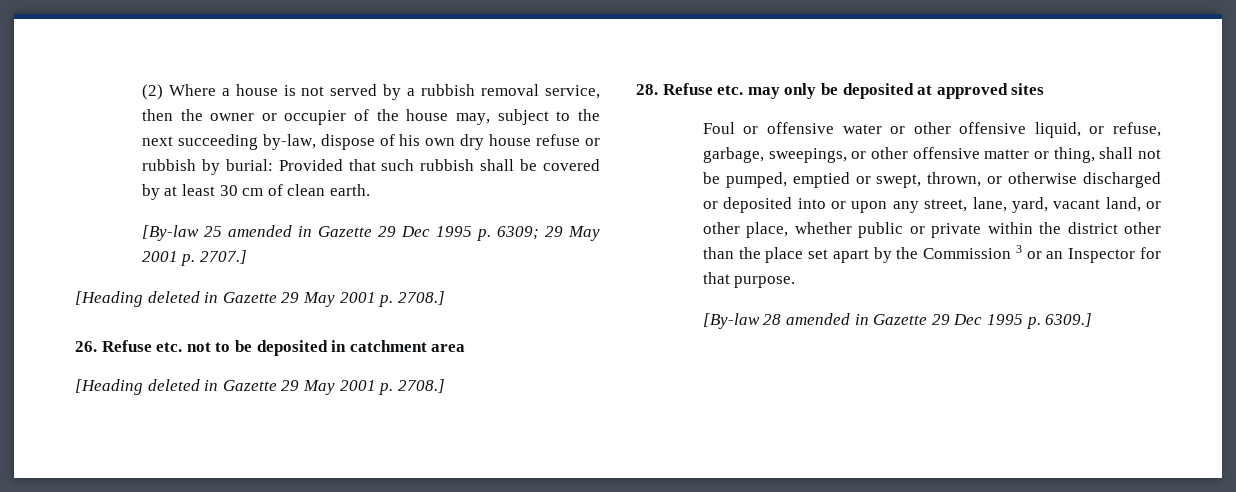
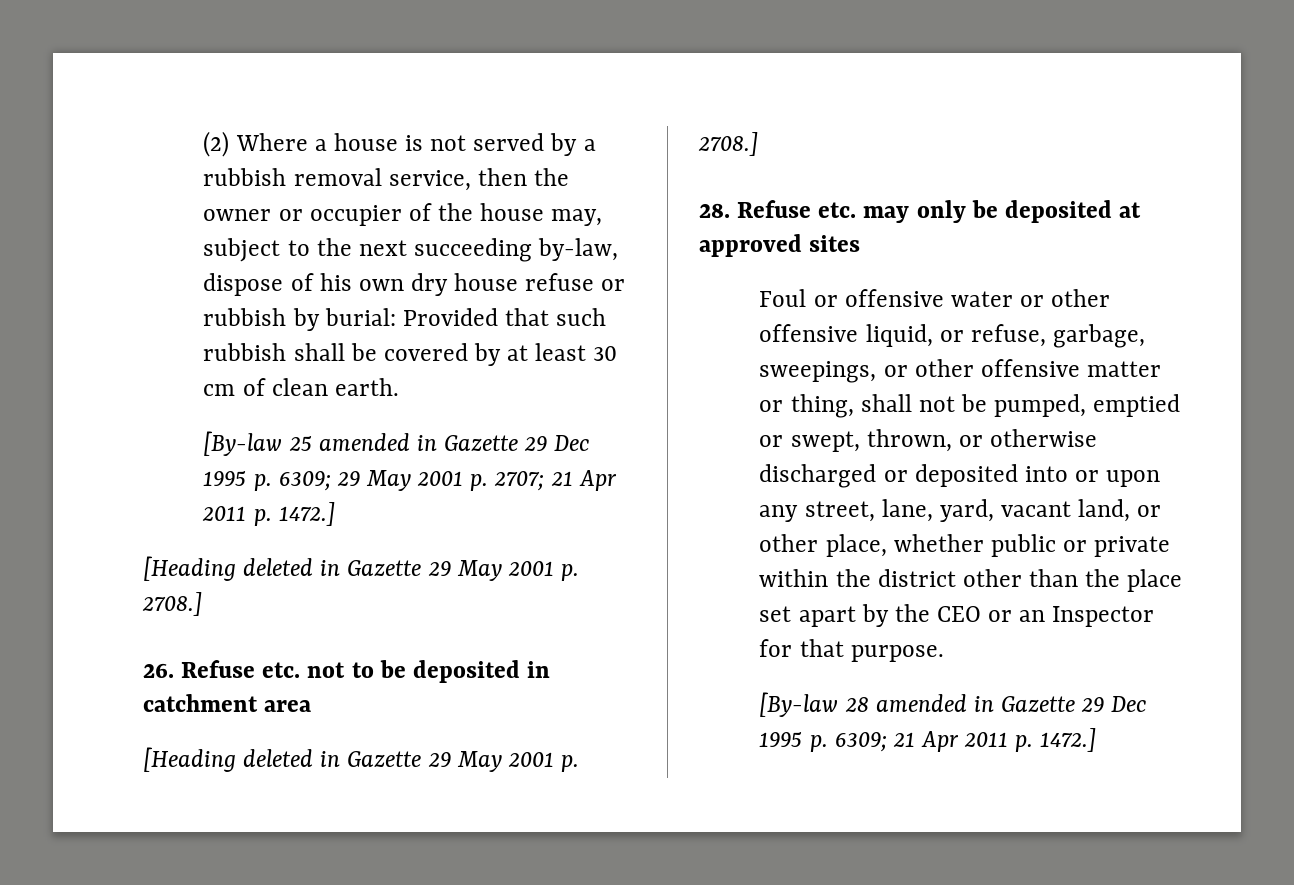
[200,250,248,264] 2707.] -> [494,470,617,491] [202,502,335,526] 2707; 21 Apr 2011 p. 1472.]
[923,245,1022,259] Commission 3 -> [937,606,982,622] CEO
[1045,313,1093,327] 6309.] -> [834,728,1097,752] 6309; 21 Apr 2011 p. 1472.]

